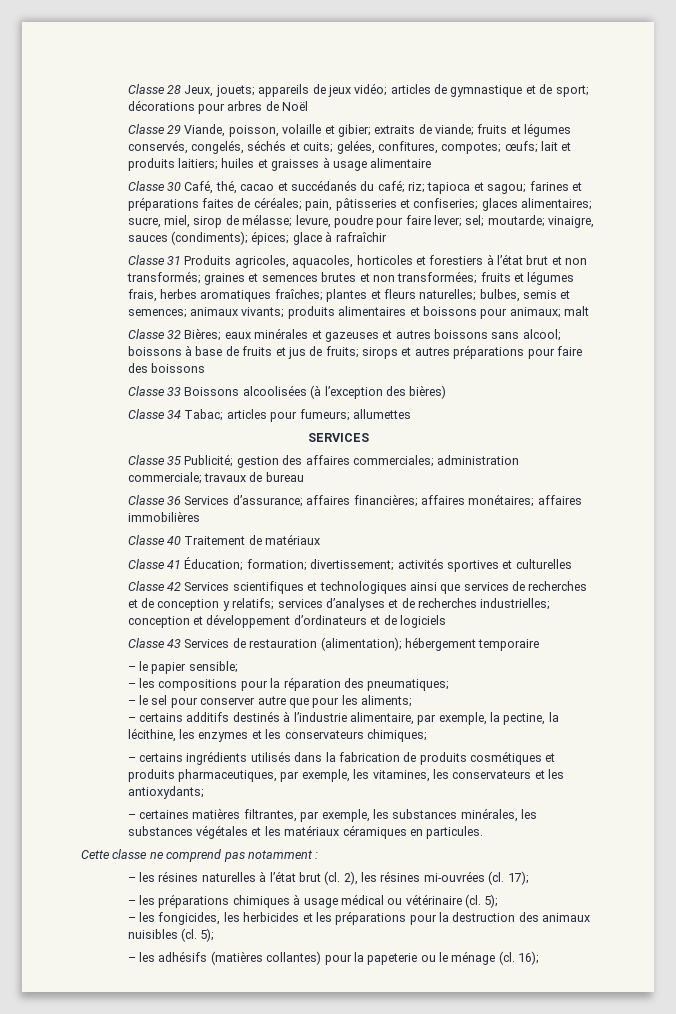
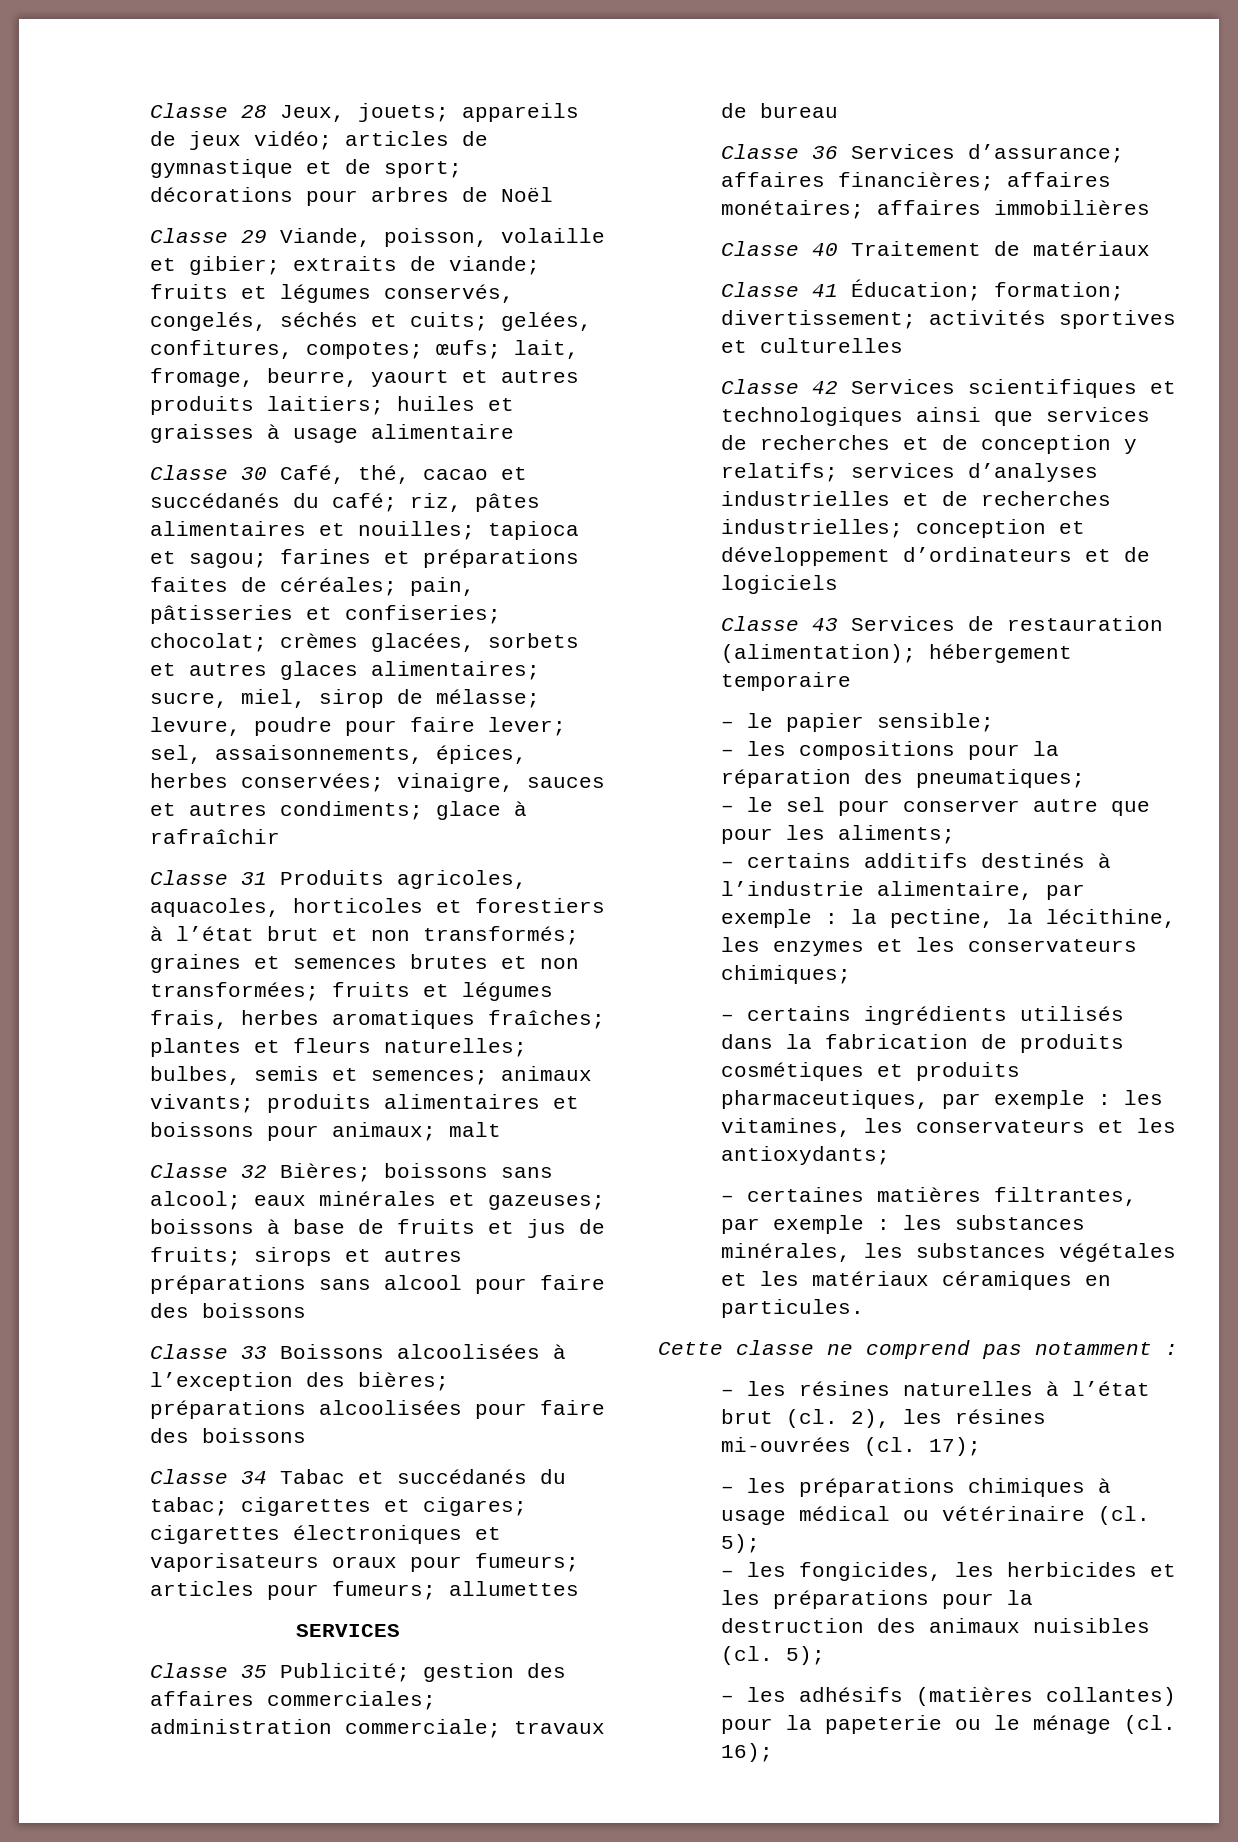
[541,141,572,151] lait et -> [514,340,580,359] [150,368,580,387] lait, fromage, beurre, yaourt et autres
[408,182,426,193] riz; -> [410,493,541,512] [150,521,476,540] riz, pâtes alimentaires et nouilles;
(479, 204) none -> [150,633,580,652] [150,663,268,676] chocolat; crèmes glacées, sorbets et autres
[465,215,595,228] [127,231,290,245] sel; moutarde; vinaigre, sauces (condiments); épices; -> [150,745,528,764] [150,773,606,792] [150,801,424,820] sel, assaisonnements, épices, herbes conservées; vinaigre, sauces et autres condiments;
[224,328,561,342] eaux minérales et gazeuses et autres boissons sans alcool; -> [384,1163,554,1178] [150,1191,606,1210] boissons sans alcool; eaux minérales et gazeuses;
(525, 352) none -> [319,1275,463,1290] sans alcool
[310,385,322,399] (à -> [553,1344,567,1359] à
[409,385,447,399] [127,409,224,421] bières) // Classe 34 Tabac; -> [358,1372,450,1391] [150,1400,606,1419] [150,1428,307,1443] [150,1469,567,1484] [150,1497,528,1516] [150,1525,502,1544] [150,1553,580,1572] bières; préparations alcoolisées pour faire des boissons // Classe 34 Tabac et succédanés du tabac; cigarettes et cigares; cigarettes électroniques et vaporisateurs oraux pour fumeurs;
(385, 604) none -> [721,491,891,506] industrielles
[438,712,487,725] exemple, -> [721,909,839,928] exemple :
[301,769,350,782] exemple, -> [994,1090,1112,1109] exemple :
[321,809,370,822] exemple, -> [773,1215,891,1234] exemple :

